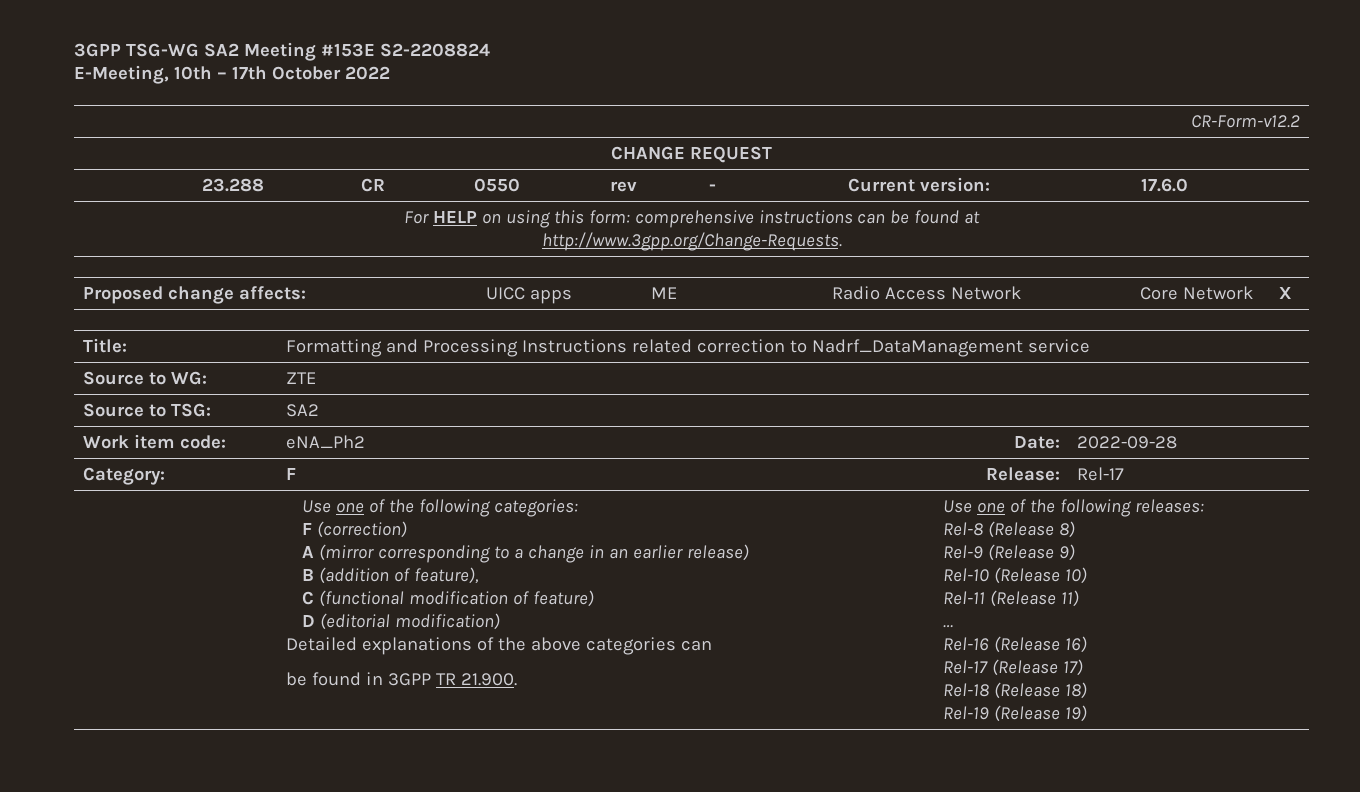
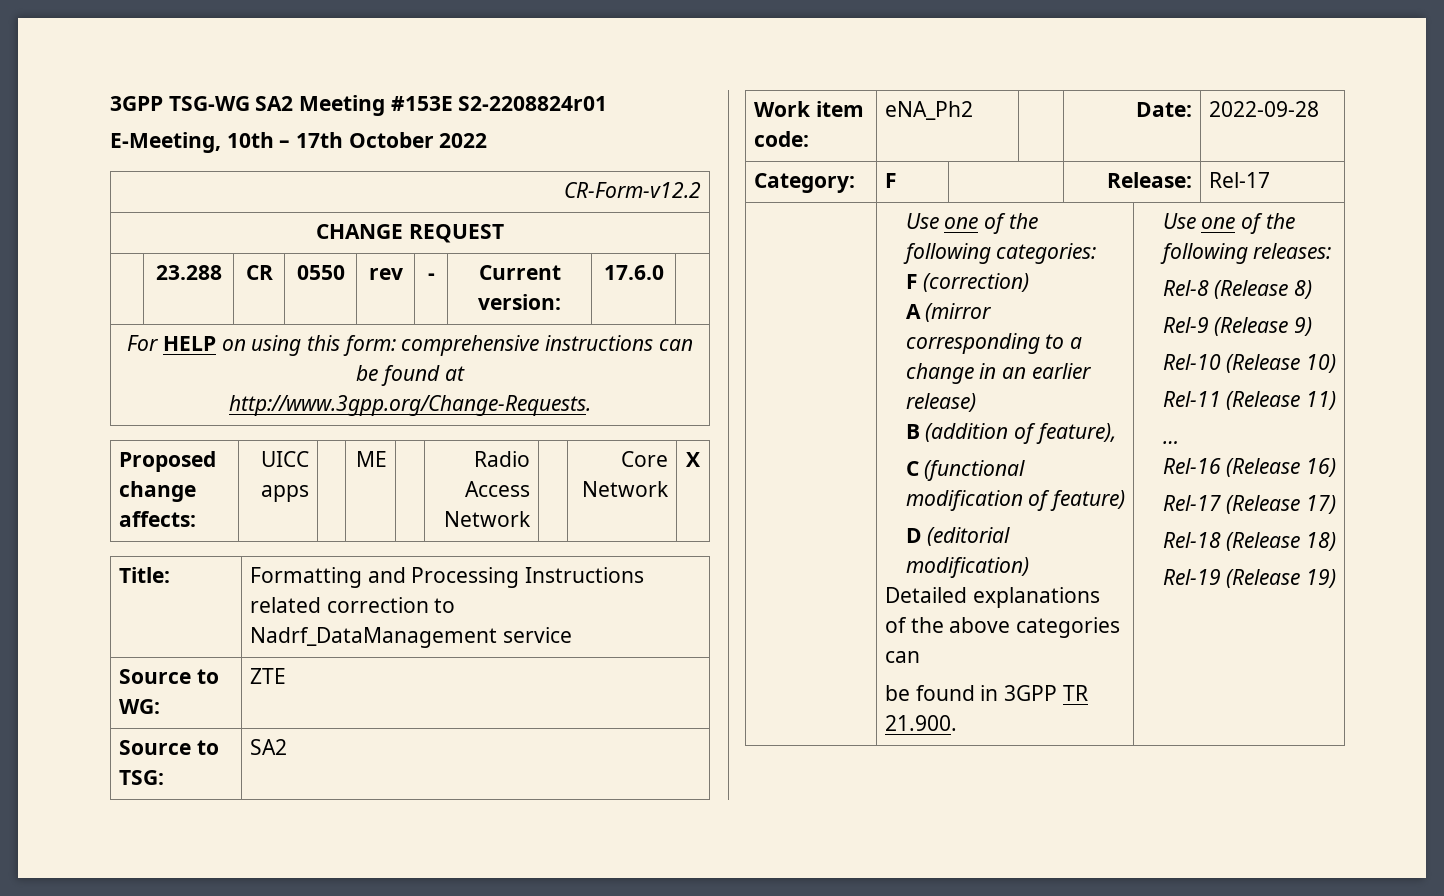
[379,43,490,57] S2-2208824 -> [458,96,608,111] S2-2208824r01

